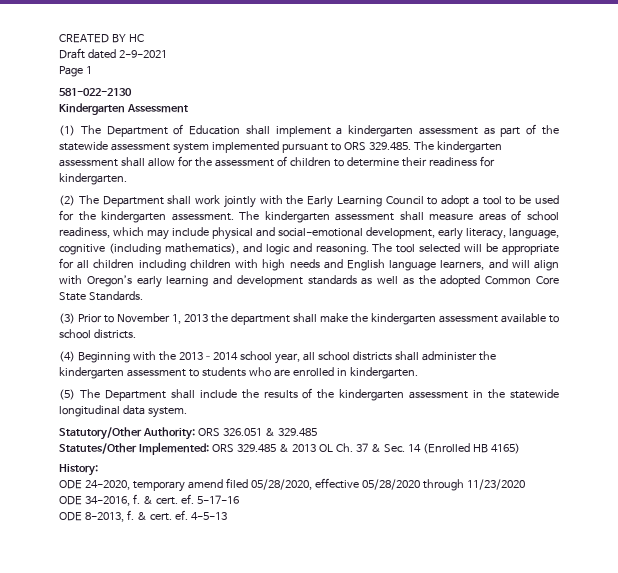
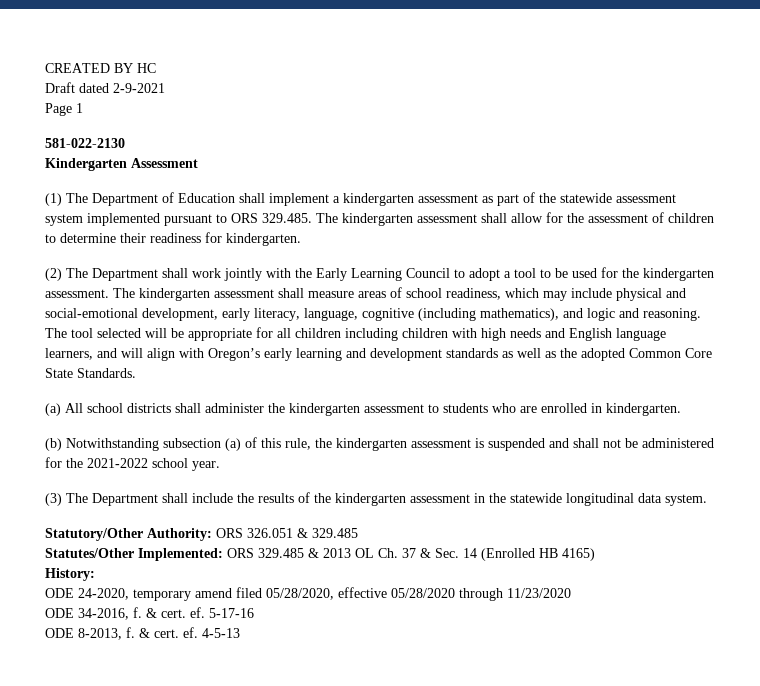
[59,313,559,325] [59,329,136,339] [59,351,315,364] (3) Prior to November 1, 2013 the department shall make the kindergarten assessment available to school districts. // (4) Beginning with the 2013–2014 school year, all -> [45,403,83,416] (a) All
[59,389,75,400] (5) -> [45,437,714,451] [45,457,220,471] [45,493,62,506] (b) Notwithstanding subsection (a) of this rule, the kindergarten assessment is suspended and shall not be administered for the 2021-2022 school year. // (3)

